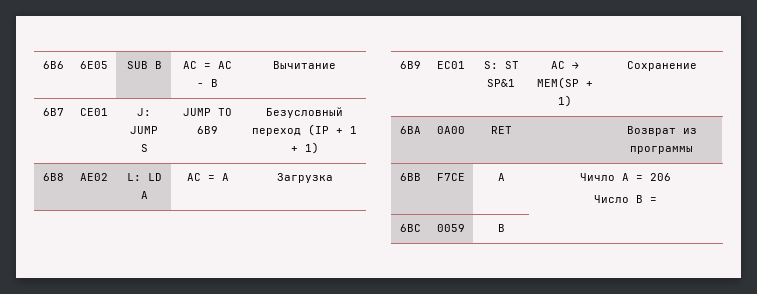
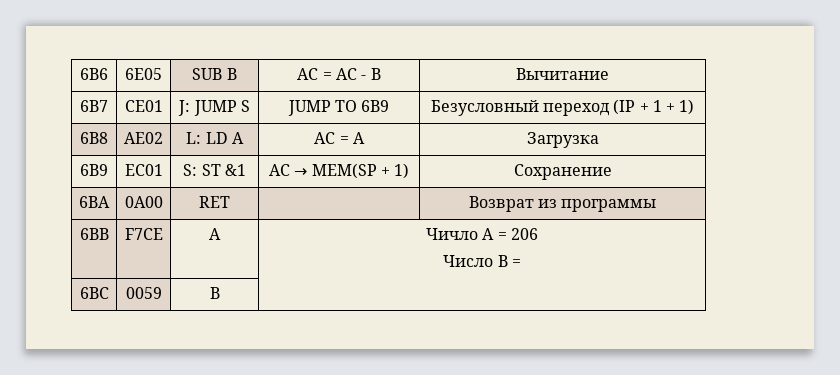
[487,79,515,87] SP&1 -> [224,164,246,176] &1

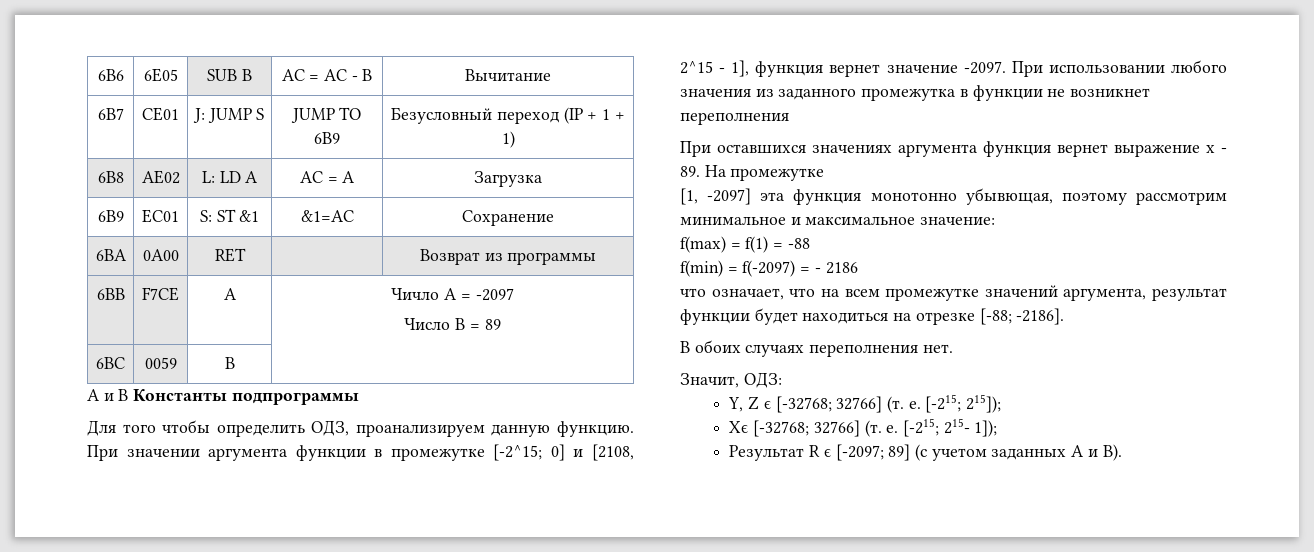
[268,163,410,179] AC → MEM(SP + 1) -> [300,210,354,222] &1=AC
[510,228,538,240] 206 -> [475,288,514,301] -2097
(521, 263) none -> [484,319,501,330] 89
(220, 293) none -> [87,389,359,405] [87,420,634,437] [87,444,634,461] [680,60,1227,77] [680,85,1151,101] [680,112,789,125] [680,141,1227,157] [680,165,825,181] [680,188,1227,205] [680,216,996,225] [680,236,810,253] [680,260,858,277] [680,285,1227,301] [680,308,1065,325] [680,340,953,357] [680,372,782,388] [728,394,1002,413] [729,418,998,437] [729,444,1122,461] // A и B Константы подпрограммы // Для того чтобы определить ОДЗ, проанализируем данную функцию. При значении аргумента функции в промежутке [-2^15; 0] и [2108, 2^15 - 1], функция вернет значение -2097. При использовании любого значения из заданного промежутка в функции не возникнет переполнения // При оставшихся значениях аргумента функция вернет выражение x - 89. На промежутке // [1, -2097] эта функция монотонно убывющая, поэтому рассмотрим минимальное и максимальное значение: // f(max) = f(1) = -88 // f(min) = f(-2097) = - 2186 // что означает, что на всем промежутке значений аргумента, результат функции будет находиться на отрезке [-88; -2186]. // В обоих случаях переполнения нет. // Значит, ОДЗ: // Y, Z ϵ [-32768; 32766] (т. е. [-215; 215]); // Xϵ [-32768; 32766] (т. е. [-215; 215- 1]); // Результат R ϵ [-2097; 89] (с учетом заданных A и B).

